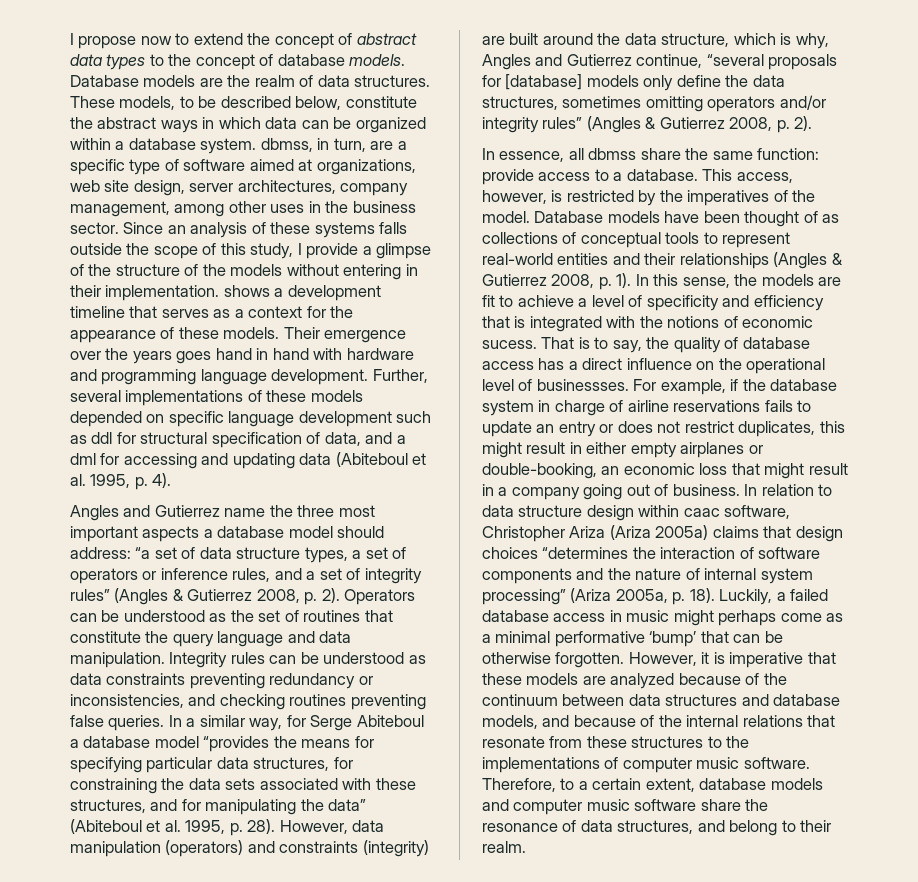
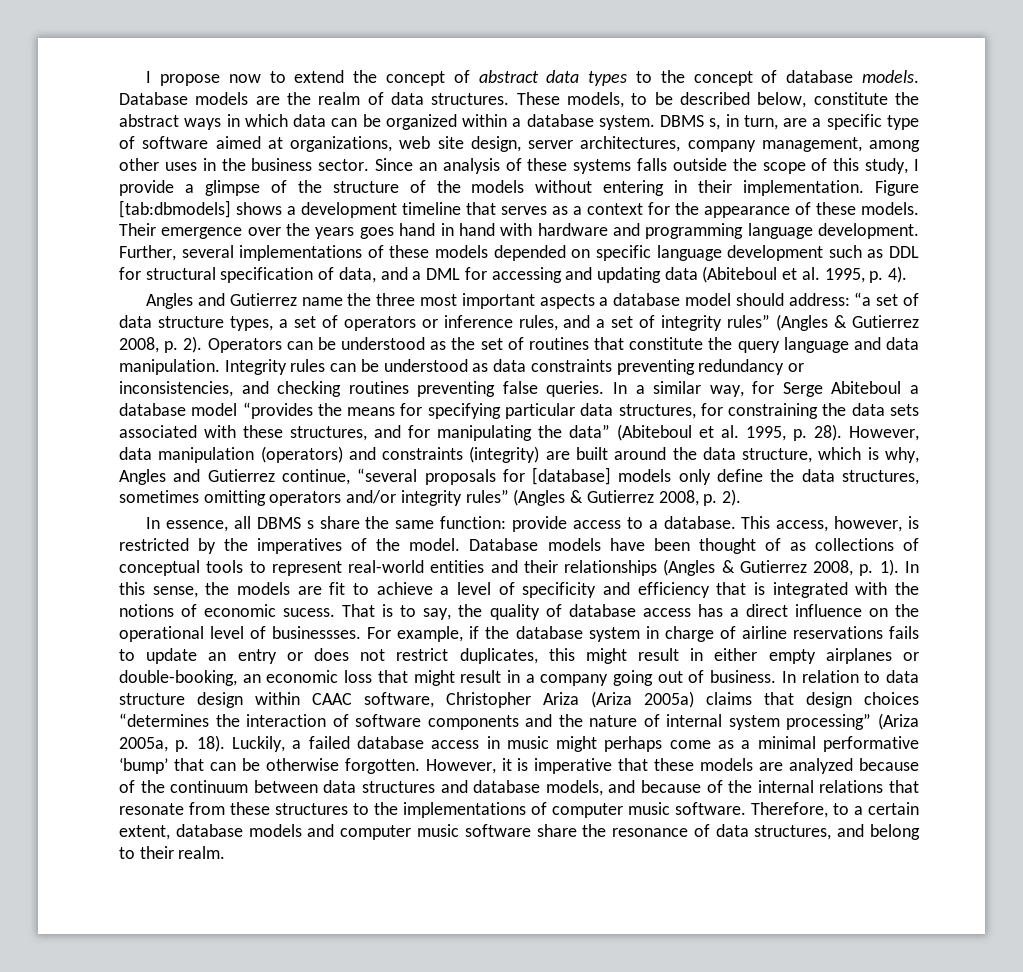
[260,138,313,152] dbmss, -> [660,115,721,130] DBMS s,
(220, 293) none -> [875,180,920,196] [119,200,231,218] Figure [tab:dbmodels]
[91,432,113,444] ddl -> [889,246,920,258] DDL
[70,453,96,465] dml -> [426,268,461,280] DML
[588,148,637,160] dbmss -> [256,517,314,529] DBMS s
[683,508,720,517] caac -> [312,693,352,705] CAAC

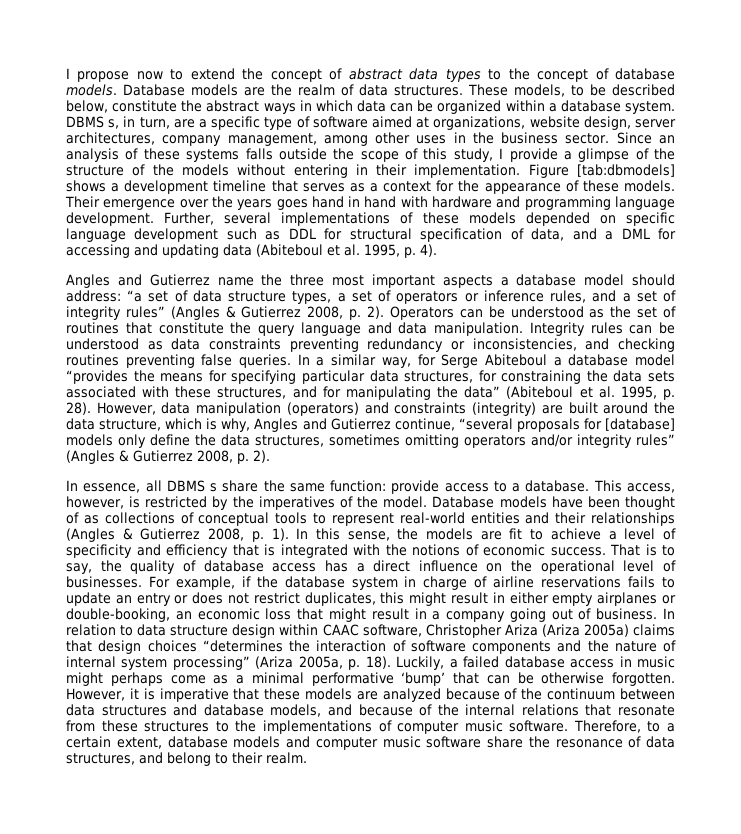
[399,136,464,149] web site -> [529,116,580,128] website
[283,608,336,617] sucess. -> [550,547,606,556] success.
[272,626,362,639] businessses. -> [66,576,142,588] businesses.

